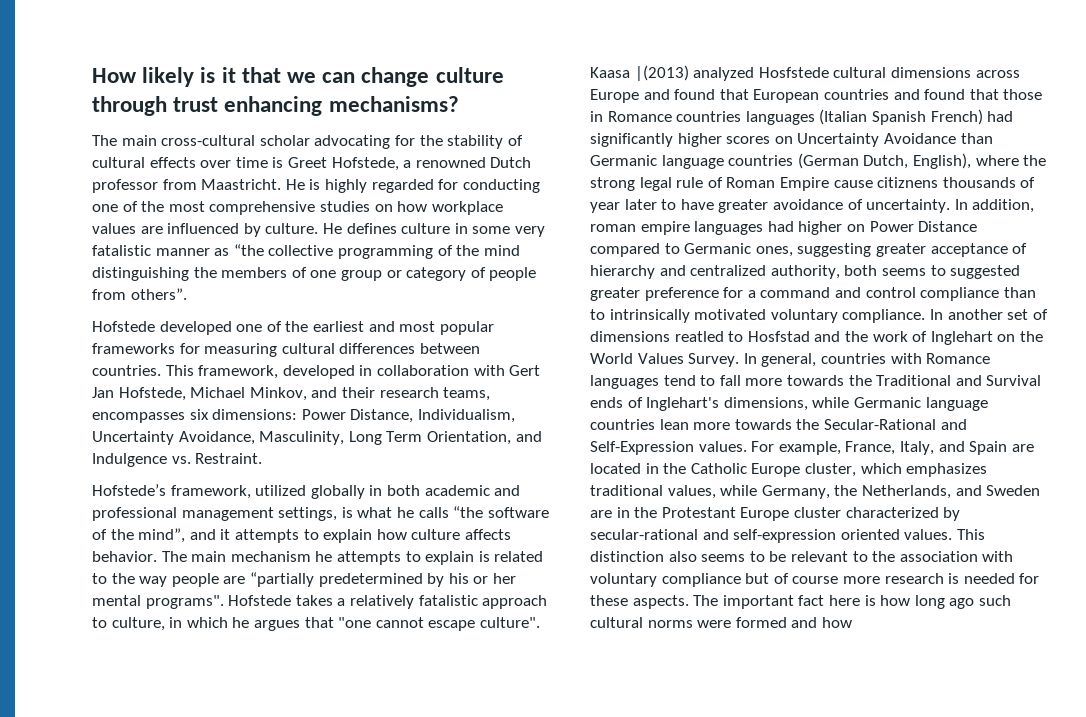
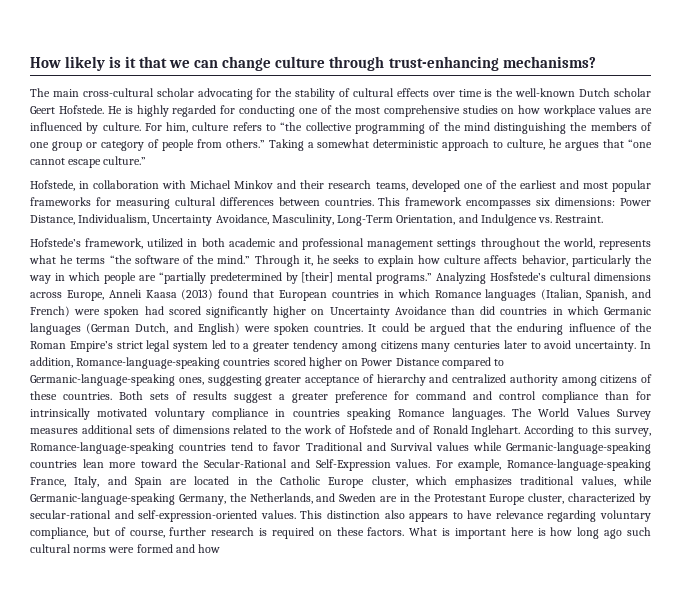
[173,96,323,116] trust enhancing -> [388,56,499,71] trust-enhancing
[287,157,532,171] [92,179,282,193] Greet Hofstede, a renowned Dutch professor from Maastricht. -> [496,88,651,97] [30,105,104,114] the well-known Dutch scholar Geert Hofstede.
[322,223,545,237] [92,245,230,256] He defines culture in some very fatalistic manner as -> [144,122,277,133] For him, culture refers to
[130,288,187,300] [92,321,155,332] others”. // Hofstede -> [225,139,652,151] [30,156,147,168] [30,180,408,191] others.” Taking a somewhat deterministic approach to culture, he argues that “one cannot escape culture.” // Hofstede, in collaboration with Michael Minkov and their research teams,
[198,365,541,379] [92,387,491,401] framework, developed in collaboration with Gert Jan Hofstede, Michael Minkov, and their research teams, -> [405,197,463,206] framework
[348,431,423,445] Long Term -> [337,215,394,226] Long-Term
[310,485,365,499] globally -> (184, 243) none
[278,507,353,521] settings, is -> [437,238,651,250] settings throughout the world, represents
[418,507,449,518] calls -> [76,257,106,264] terms
[138,528,299,543] mind”, and it attempts -> [217,255,360,267] mind.” Through it, he seeks
[92,551,544,565] [92,573,168,587] behavior. The main mechanism he attempts to explain is related to the way -> [521,255,652,267] [29,272,100,284] behavior, particularly the way in which
[448,573,516,584] [92,595,548,609] [92,617,540,631] [590,65,1020,81] [590,89,1043,103] [590,109,1014,125] his or her mental programs". Hofstede takes a relatively fatalistic approach to culture, in which he argues that "one cannot escape culture". Kaasa |(2013) analyzed Hosfstede cultural dimensions across Europe and found that European countries and found that those in Romance countries languages (Italian Spanish French) had -> [301,272,652,284] [30,289,652,301] [30,306,201,318] [their] mental programs.” Analyzing Hosfstede’s cultural dimensions across Europe, Anneli Kaasa (2013) found that European countries in which Romance languages (Italian, Spanish, and French) were spoken had scored
[726,136,771,144] scores -> (307, 312) none
[590,153,1047,169] [590,177,1036,191] [590,199,1035,213] [590,221,794,235] Germanic language countries (German Dutch, English), where the strong legal rule of Roman Empire cause citiznens thousands of year later to have greater avoidance of uncertainty. In addition, roman empire languages had -> [480,306,651,315] [30,323,652,335] [30,340,651,352] [30,357,306,369] did countries in which Germanic languages (German Dutch, and English) were spoken countries. It could be argued that the enduring influence of the Roman Empire’s strict legal system led to a greater tendency among citizens many centuries later to avoid uncertainty. In addition, Romance-language-speaking countries scored
[684,243,752,254] Germanic -> [30,374,175,386] Germanic-language-speaking
[770,265,1021,279] authority, both seems to suggested -> [509,374,652,386] [30,391,285,403] authority among citizens of these countries. Both sets of results suggest a
[747,290,756,298] a -> (409, 395) none
[590,309,605,320] to -> [636,391,651,400] for
[842,309,1048,323] [590,331,1043,345] [590,353,991,367] [590,375,1042,389] [590,397,988,411] compliance. In another set of dimensions reatled to Hosfstad and the work of Inglehart on the World Values Survey. In general, countries with Romance languages tend to fall more towards the Traditional and Survival ends of Inglehart's dimensions, while Germanic language -> [212,408,651,420] [30,425,652,437] [30,442,652,454] compliance in countries speaking Romance languages. The World Values Survey measures additional sets of dimensions related to the work of Hofstede and of Ronald Inglehart. According to this survey, Romance-language-speaking countries tend to favor Traditional and Survival values while Germanic-language-speaking
[734,419,792,430] towards -> [140,459,177,468] toward
(841, 448) none -> [507,459,652,471] Romance-language-speaking
(758, 490) none -> [30,493,175,505] Germanic-language-speaking
[793,507,841,518] cluster -> [528,493,565,504] cluster,
[733,529,900,543] self-expression oriented -> [138,510,258,522] self-expression-oriented
[701,551,1014,562] [590,573,1040,587] [590,595,825,609] seems to be relevant to the association with voluntary compliance but of course more research is needed for these aspects. The important fact -> [409,510,651,522] [30,527,506,539] appears to have relevance regarding voluntary compliance, but of course, further research is required on these factors. What is important

